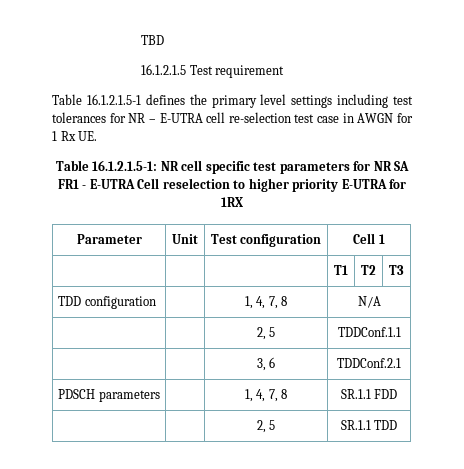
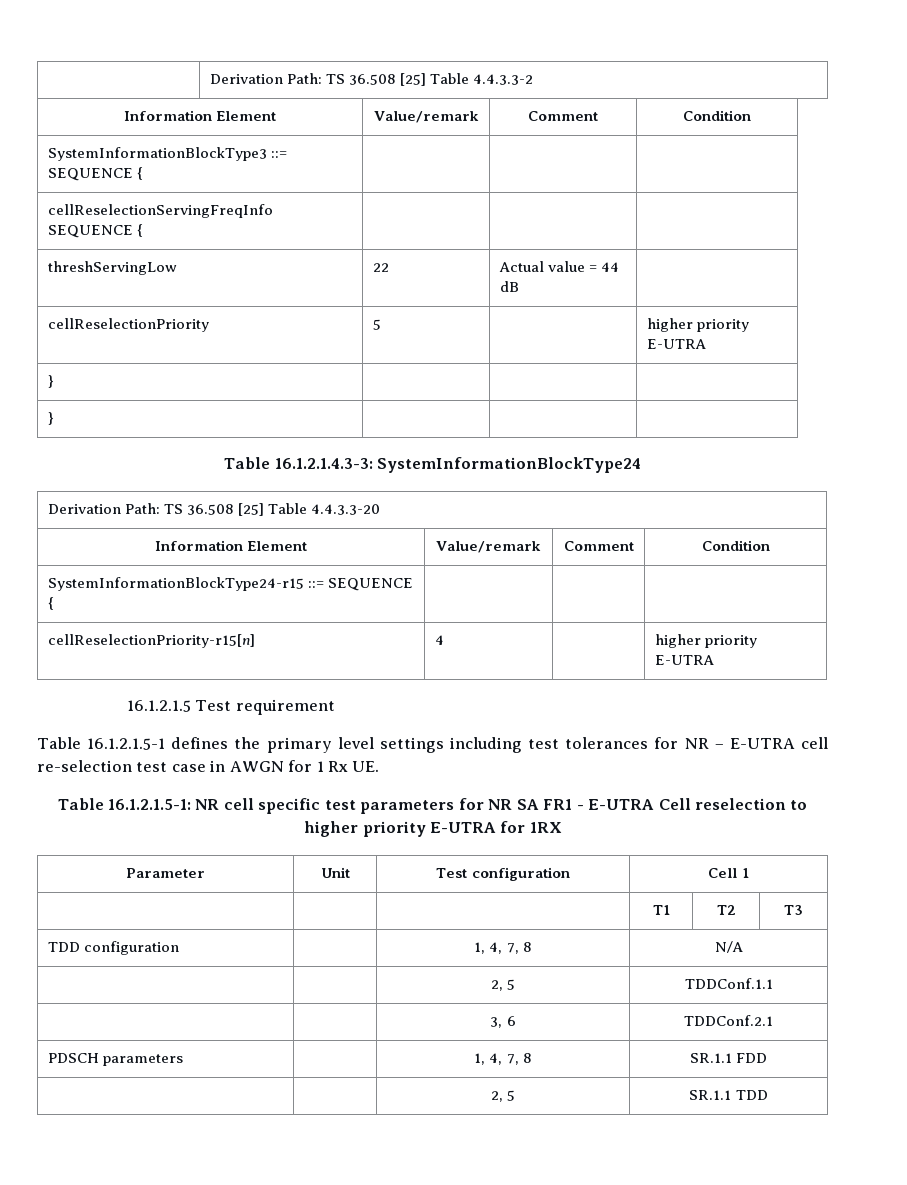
[141,35,165,45] TBD -> [209,73,534,86] [123,110,277,121] [373,111,479,123] [528,111,598,121] [683,110,751,121] [47,147,287,161] [47,167,143,181] [47,204,273,218] [47,224,143,238] [47,261,177,275] [372,263,389,272] [498,261,619,272] [499,281,519,292] [47,318,209,332] [372,319,381,330] [646,318,749,332] [646,339,706,349] [47,375,54,388] [47,412,54,425] [224,457,641,473] [47,503,381,516] [154,540,308,551] [436,541,541,553] [563,541,634,551] [701,540,770,551] [47,577,413,591] [47,597,54,610] [47,634,255,648] [434,635,444,645] [654,634,757,648] [654,655,714,665] | Derivation Path: TS 36.508 [25] Table 4.4.3.3-2 // Information Element | Value/remark | Comment | Condition // SystemInformationBlockType3 ::= SEQUENCE { | | | // cellReselectionServingFreqInfo SEQUENCE { | | | // threshServingLow | 22 | Actual value = 44 dB | // cellReselectionPriority | 5 | | higher priority E-UTRA // } | | | // } | | | // Table 16.1.2.1.4.3-3: SystemInformationBlockType24 // Derivation Path: TS 36.508 [25] Table 4.4.3.3-20 // Information Element | Value/remark | Comment | Condition // SystemInformationBlockType24-r15 ::= SEQUENCE { | | | // cellReselectionPriority-r15[n] | 4 | | higher priority E-UTRA

